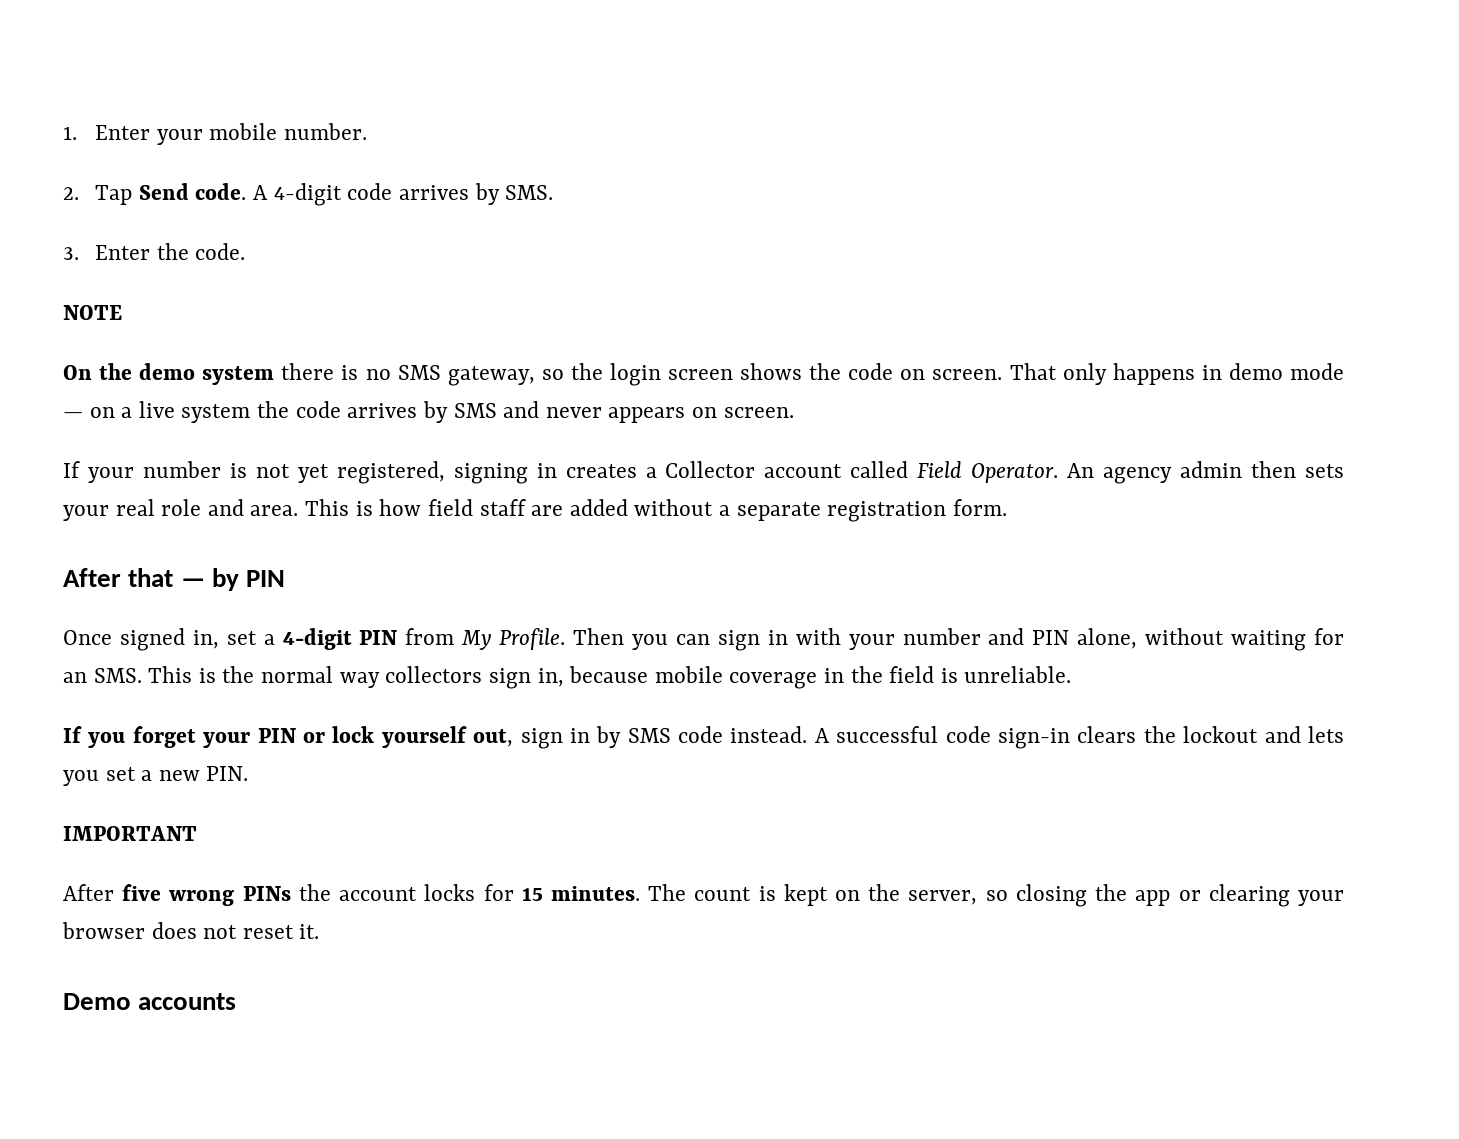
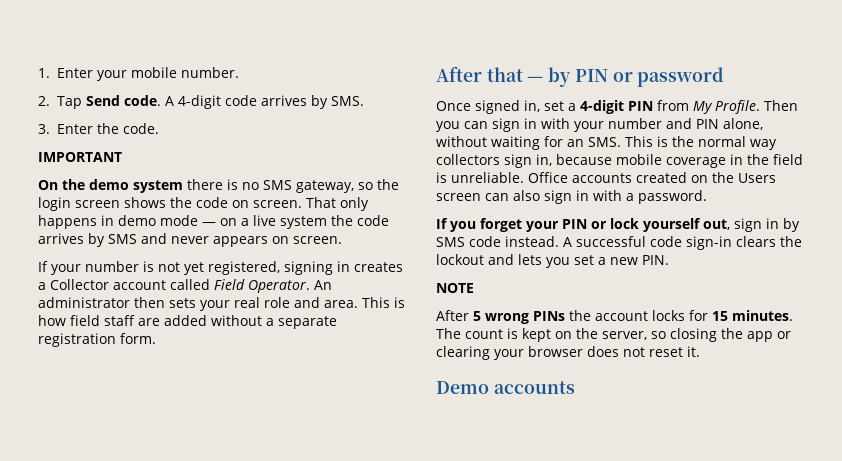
[63,305,122,320] NOTE -> [38,152,122,162] IMPORTANT
[1103,461,1243,484] agency admin -> [38,297,130,308] administrator
(286, 578) none -> [612,67,725,87] or password
(1072, 674) none -> [528,172,776,183] [436,190,707,204] Office accounts created on the Users screen can also sign in with a password.
[63,826,197,841] [63,884,162,901] IMPORTANT // After five -> [436,283,474,293] [436,310,481,321] NOTE // After 5

